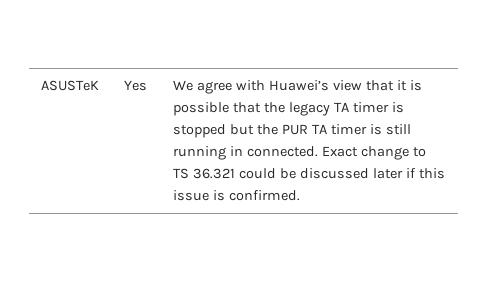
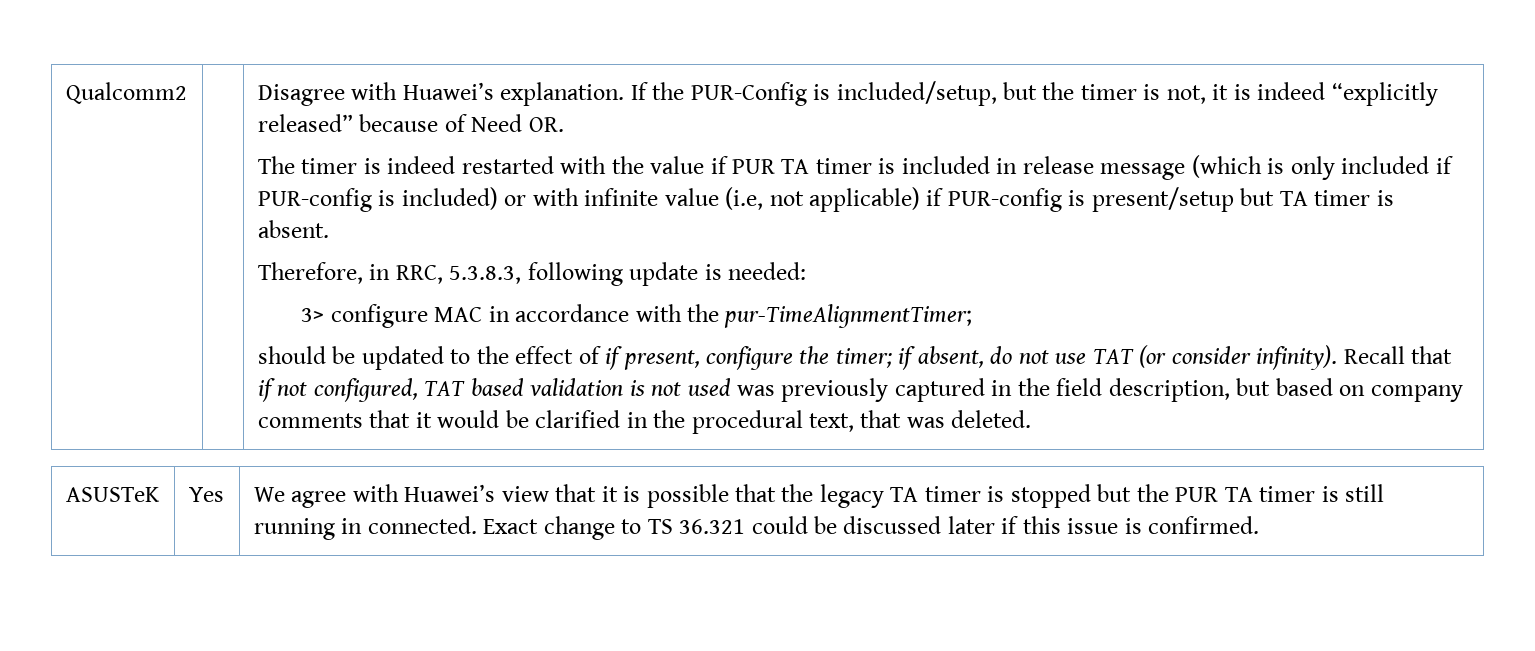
(41, 85) none -> [65,82,187,104] [257,81,1438,106] [257,114,564,132] [257,155,1453,180] [257,187,1394,212] [257,220,329,238] [257,262,807,286] [301,304,973,328] [257,345,1453,370] [257,378,1463,402] [257,410,1032,434] Qualcomm2 | | Disagree with Huawei’s explanation. If the PUR-Config is included/setup, but the timer is not, it is indeed “explicitly released” because of Need OR. // The timer is indeed restarted with the value if PUR TA timer is included in release message (which is only included if PUR-config is included) or with infinite value (i.e, not applicable) if PUR-config is present/setup but TA timer is absent. // Therefore, in RRC, 5.3.8.3, following update is needed: // 3> configure MAC in accordance with the pur-TimeAlignmentTimer; // should be updated to the effect of if present, configure the timer; if absent, do not use TAT (or consider infinity). Recall that if not configured, TAT based validation is not used was previously captured in the field description, but based on company comments that it would be clarified in the procedural text, that was deleted. //

